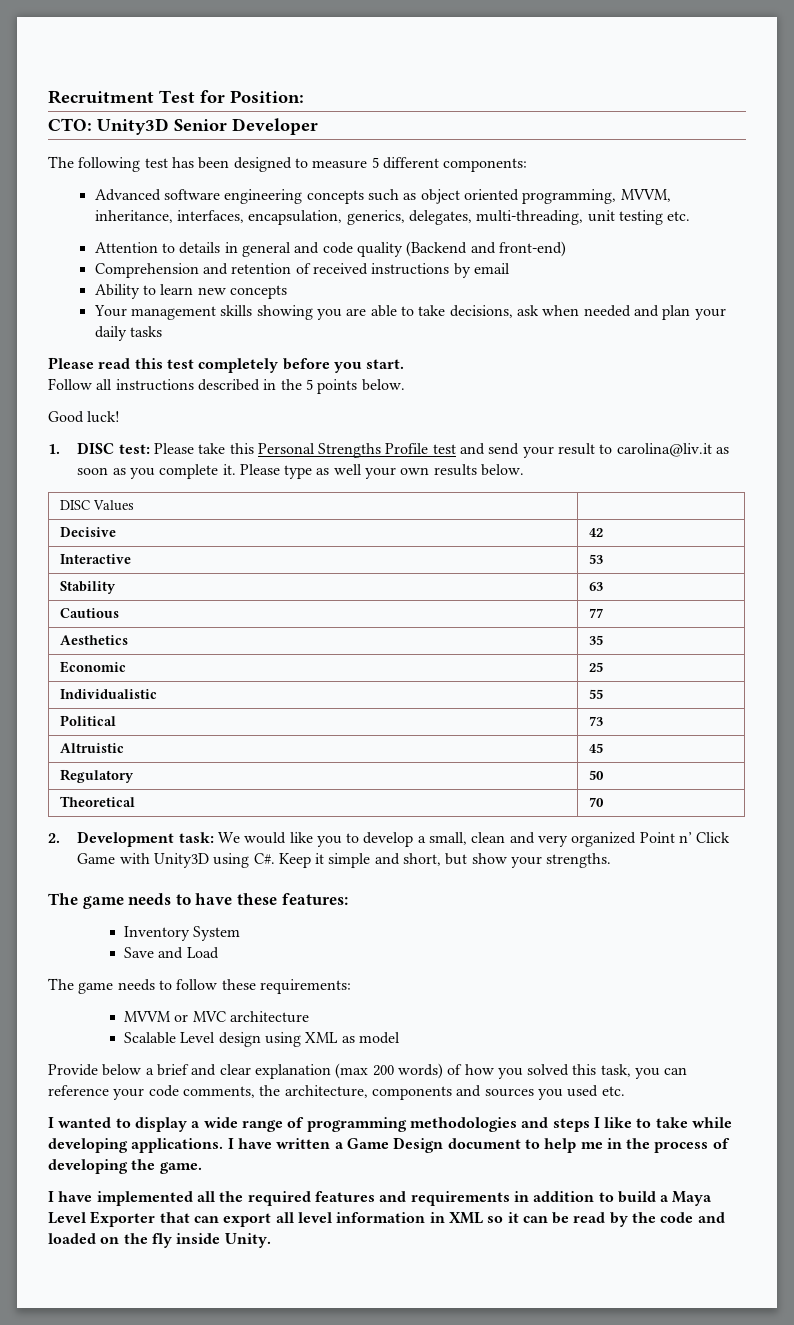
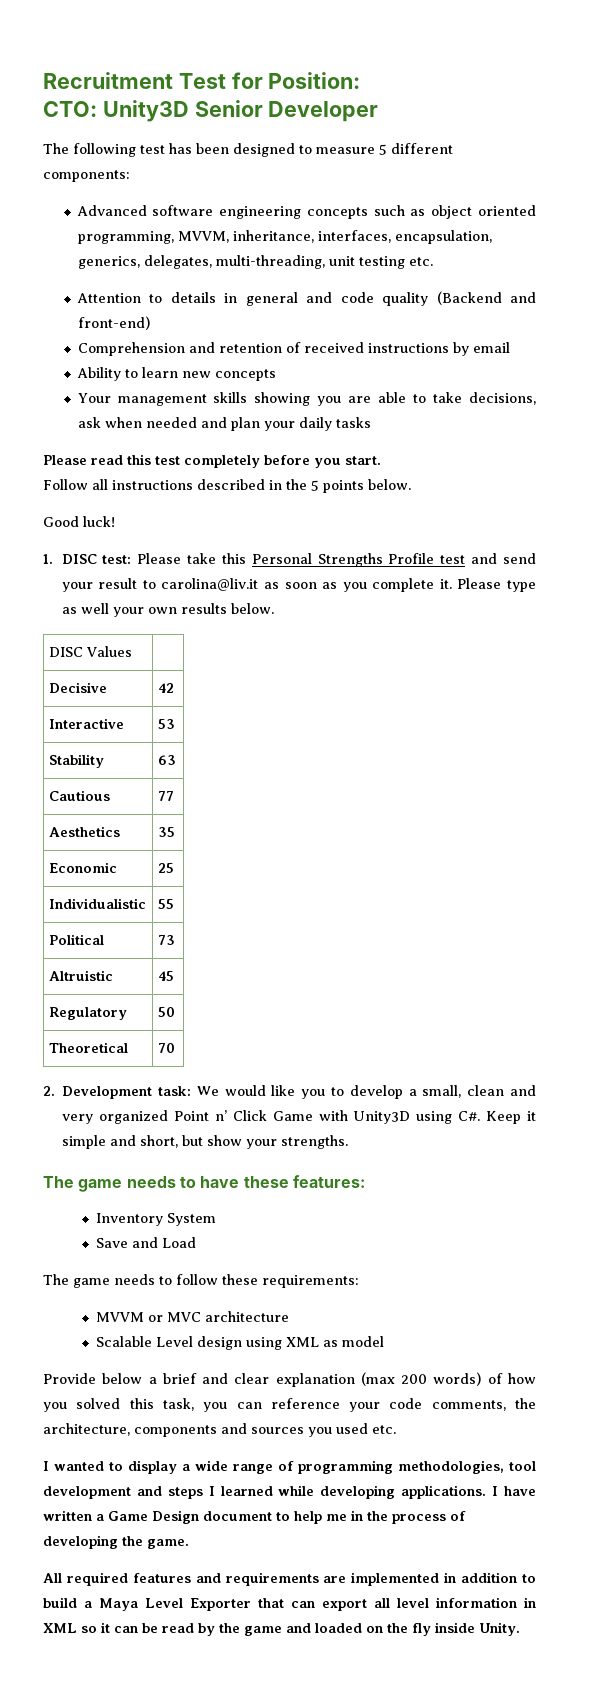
[409,1117,688,1132] methodologies and steps I like to take -> [398,1460,536,1474] [43,1486,273,1499] methodologies, tool development and steps I learned
[48,1191,244,1206] I have implemented all the -> [43,1573,62,1583] All
(510, 1198) none -> [323,1572,440,1586] are implemented
[660,1212,694,1223] code -> [244,1626,282,1636] game

